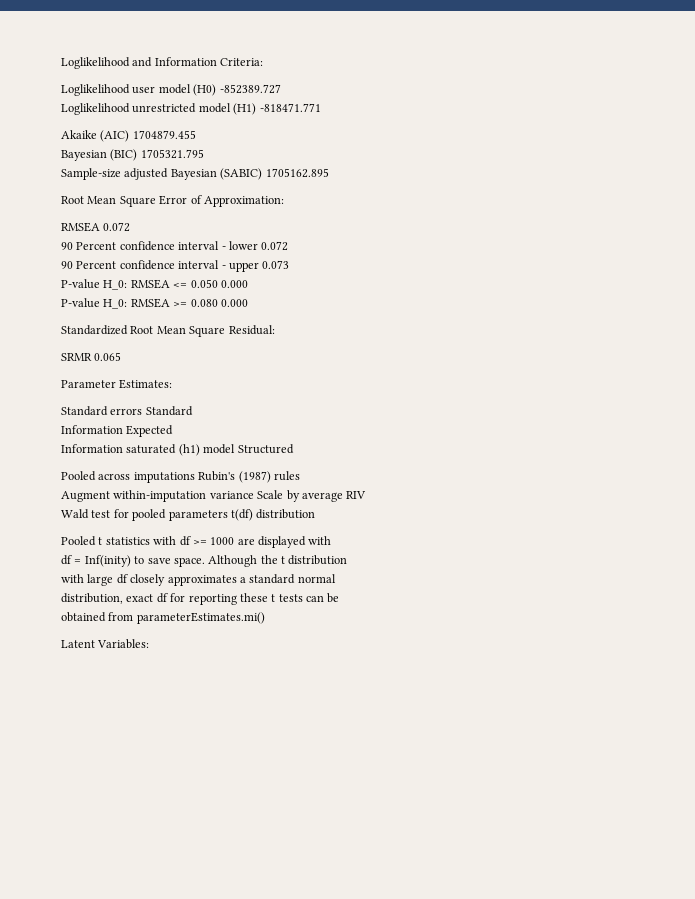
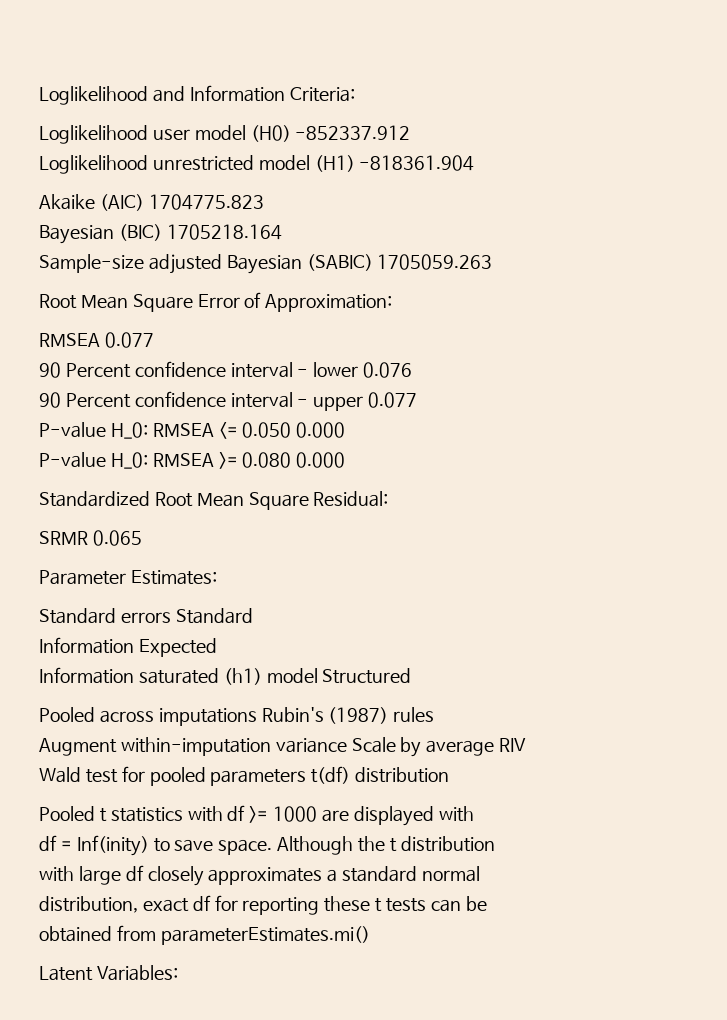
[219,84,281,94] -852389.727 -> [295,125,411,140] -852337.912
[259,103,321,112] -818471.771 -> [359,155,475,171] -818361.904
[132,130,196,139] 1704879.455 -> [148,194,264,210] 1704775.823
[140,149,204,159] 1705321.795 -> [166,224,282,240] 1705218.164
[265,168,329,178] 1705162.895 -> [377,254,493,270] 1705059.263
[103,222,131,232] 0.072 -> [104,332,154,348] 0.077
[261,241,289,251] 0.072 -> [363,362,413,378] 0.076
[262,260,290,269] 0.073 -> [368,392,418,408] 0.077

